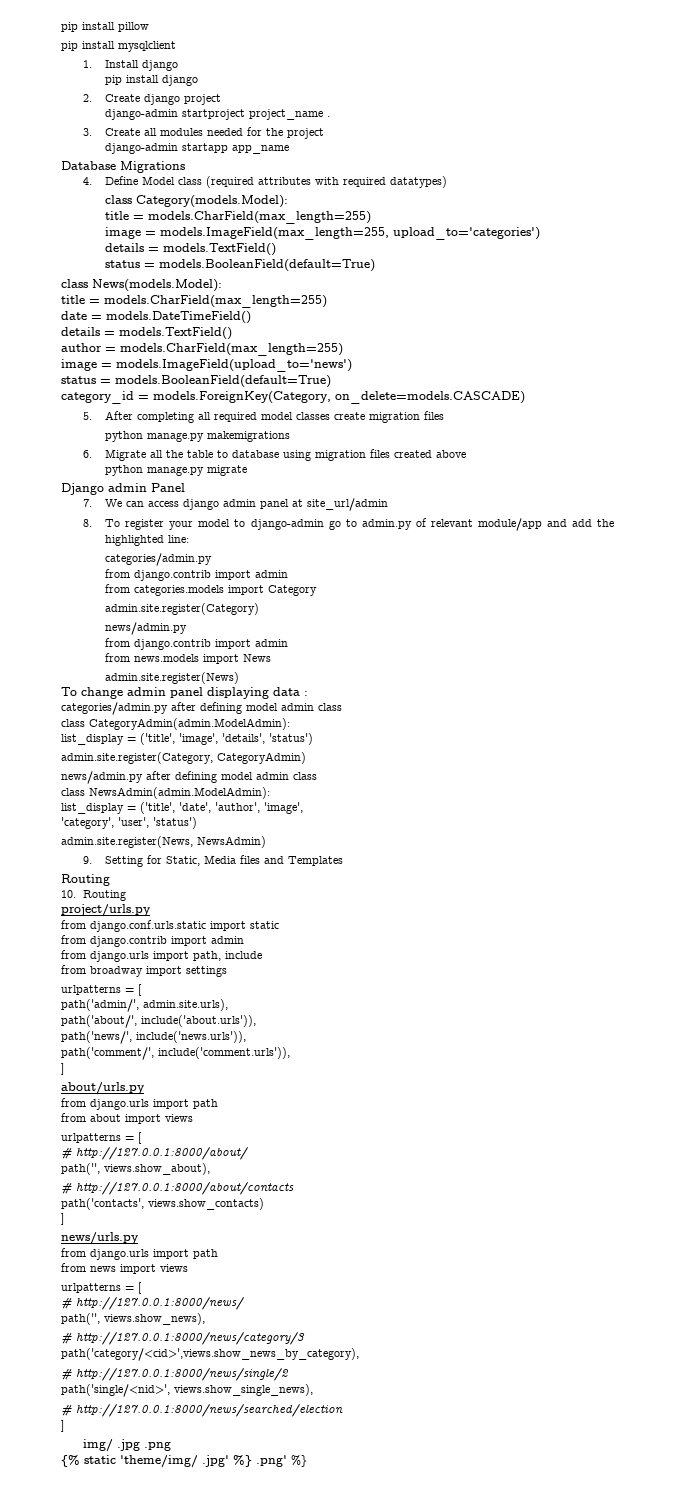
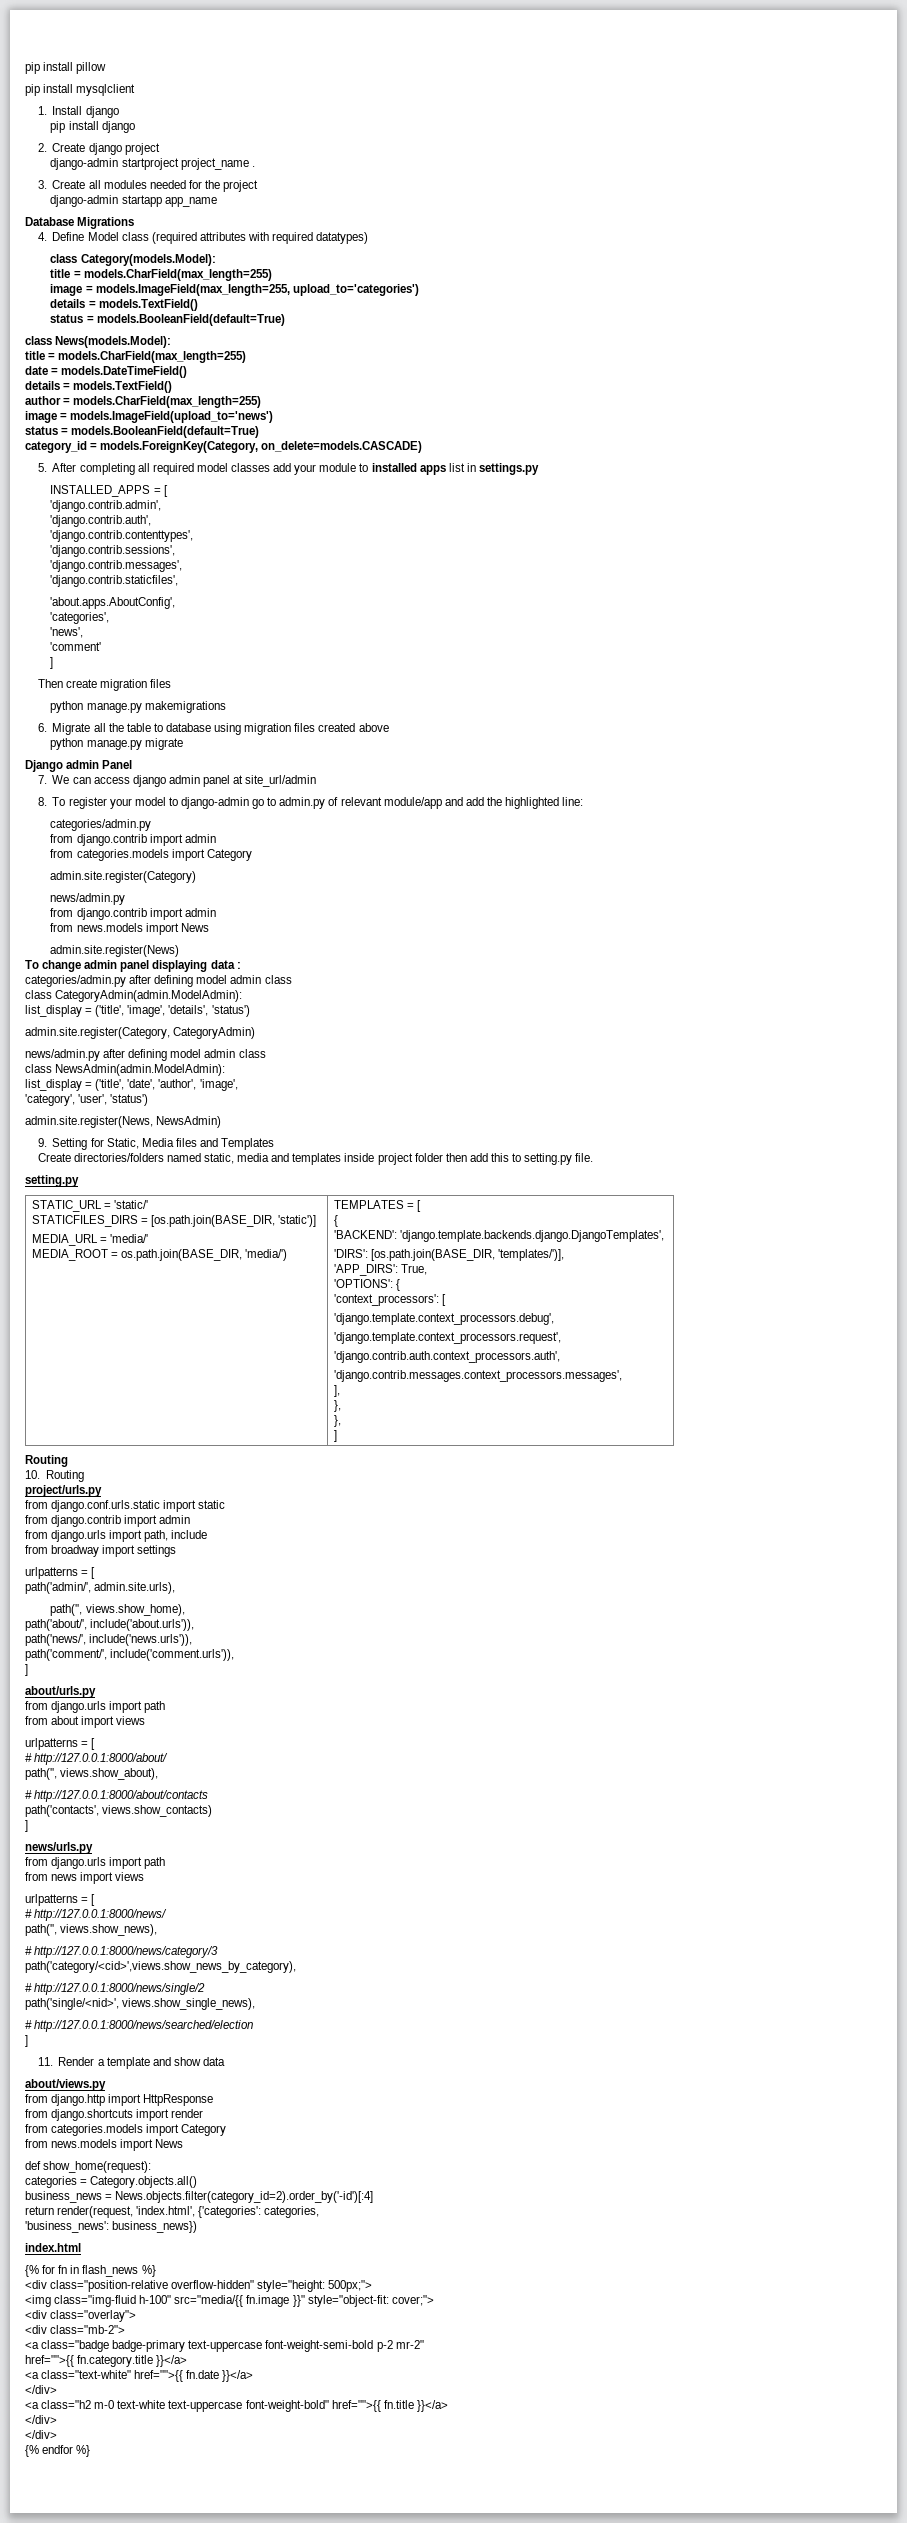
(331, 416) none -> [273,463,539,475] [50,485,168,497] [50,500,162,512] [50,515,152,527] [50,530,194,542] [50,545,176,557] [50,560,183,572] [50,575,179,587] [50,597,176,609] [50,612,110,624] [50,627,84,638] [50,642,102,651] [50,657,54,669] [37,679,63,688] add your module to installed apps list in settings.py // INSTALLED_APPS = [ // 'django.contrib.admin', // 'django.contrib.auth', // 'django.contrib.contenttypes', // 'django.contrib.sessions', // 'django.contrib.messages', // 'django.contrib.staticfiles', // 'about.apps.AboutConfig', // 'categories', // 'news', // 'comment' // ] // Then
(344, 861) none -> [37,1153,594,1165] [25,1175,79,1187] [32,1200,149,1212] [32,1215,317,1227] [32,1234,149,1246] [32,1249,288,1261] [334,1200,422,1212] [334,1215,339,1227] [334,1230,665,1242] [334,1249,565,1261] [334,1264,428,1276] [334,1279,401,1291] [334,1294,447,1306] [334,1313,555,1325] [334,1332,562,1344] [334,1351,561,1363] [334,1370,623,1382] [334,1385,341,1397] [334,1400,342,1412] [334,1415,342,1427] [334,1430,338,1442] // Create directories/folders named static, media and templates inside project folder then add this to setting.py file. // setting.py // STATIC_URL = 'static/' // STATICFILES_DIRS = [os.path.join(BASE_DIR, 'static')] // MEDIA_URL = 'media/' // MEDIA_ROOT = os.path.join(BASE_DIR, 'media/') | TEMPLATES = [ // { // 'BACKEND': 'django.template.backends.django.DjangoTemplates', // 'DIRS': [os.path.join(BASE_DIR, 'templates/')], // 'APP_DIRS': True, // 'OPTIONS': { // 'context_processors': [ // 'django.template.context_processors.debug', // 'django.template.context_processors.request', // 'django.contrib.auth.context_processors.auth', // 'django.contrib.messages.context_processors.messages', // ], // }, // }, // ]
(228, 1005) none -> [50,1604,185,1616] // path('', views.show_home),
[83,1439,172,1452] [61,1455,287,1468] img/ .jpg .png // {% static 'theme/img/ .jpg' %} .png' -> [37,2057,226,2069] [25,2079,106,2091] [25,2094,214,2106] [25,2109,204,2121] [25,2124,227,2136] [25,2139,184,2151] [25,2161,152,2173] [25,2176,198,2188] [25,2191,374,2203] [25,2206,320,2218] [25,2221,198,2233] [25,2243,81,2252] [25,2265,156,2277] [25,2280,373,2292] [25,2295,434,2307] [25,2310,137,2322] [25,2325,126,2334] [25,2340,424,2352] [25,2355,188,2367] [25,2370,254,2382] [25,2385,57,2394] [25,2400,448,2412] [25,2415,57,2424] [25,2430,57,2439] [25,2445,74,2457] 11. Render a template and show data // about/views.py // from django.http import HttpResponse // from django.shortcuts import render // from categories.models import Category // from news.models import News // def show_home(request): // categories = Category.objects.all() // business_news = News.objects.filter(category_id=2).order_by('-id')[:4] // return render(request, 'index.html', {'categories': categories, // 'business_news': business_news}) // index.html // {% for fn in flash_news %} // <div class="position-relative overflow-hidden" style="height: 500px;"> // <img class="img-fluid h-100" src="media/{{ fn.image }}" style="object-fit: cover;"> // <div class="overlay"> // <div class="mb-2"> // <a class="badge badge-primary text-uppercase font-weight-semi-bold p-2 mr-2" // href="">{{ fn.category.title }}</a> // <a class="text-white" href="">{{ fn.date }}</a> // </div> // <a class="h2 m-0 text-white text-uppercase font-weight-bold" href="">{{ fn.title }}</a> // </div> // </div> // {% endfor

